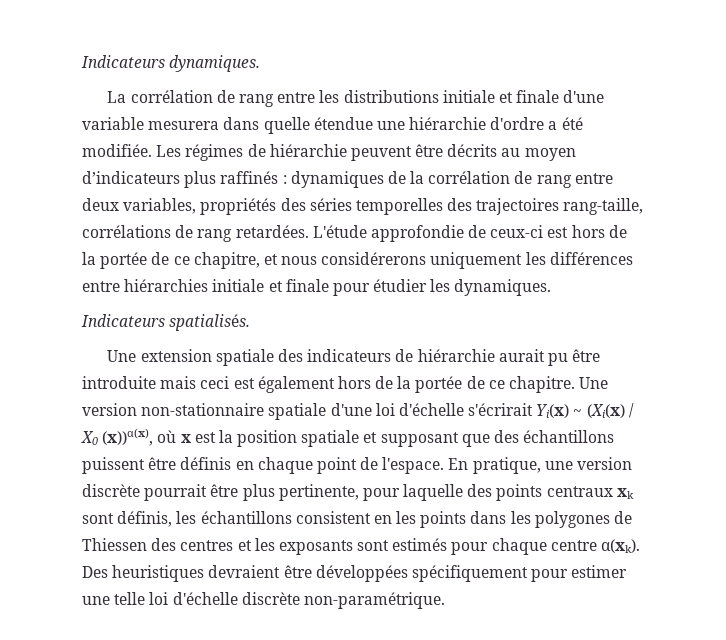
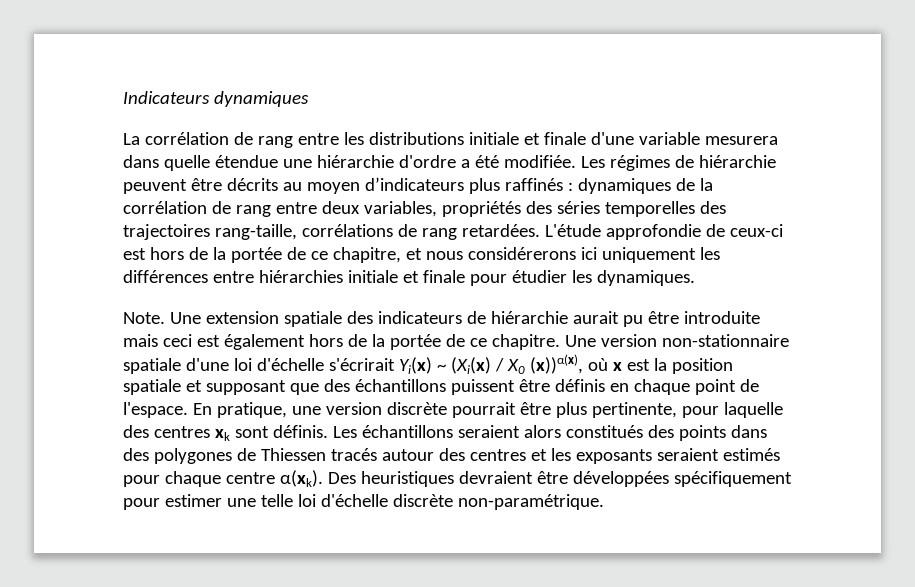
[81,55,261,72] Indicateurs dynamiques. -> [123,91,309,107] Indicateurs dynamiques
(427, 258) none -> [580,247,597,260] ici
[81,314,251,331] Indicateurs spatialisés. // -> [123,312,165,324] Note.
[496,484,634,501] [82,511,417,527] points centraux xk sont définis, les échantillons consistent en les -> [153,425,674,441] centres xk sont définis. Les échantillons seraient alors constitués des
[510,511,531,524] les -> [123,448,149,461] des
(147, 544) none -> [330,448,434,461] tracés autour
[357,540,390,551] sont -> [656,448,719,461] seraient

